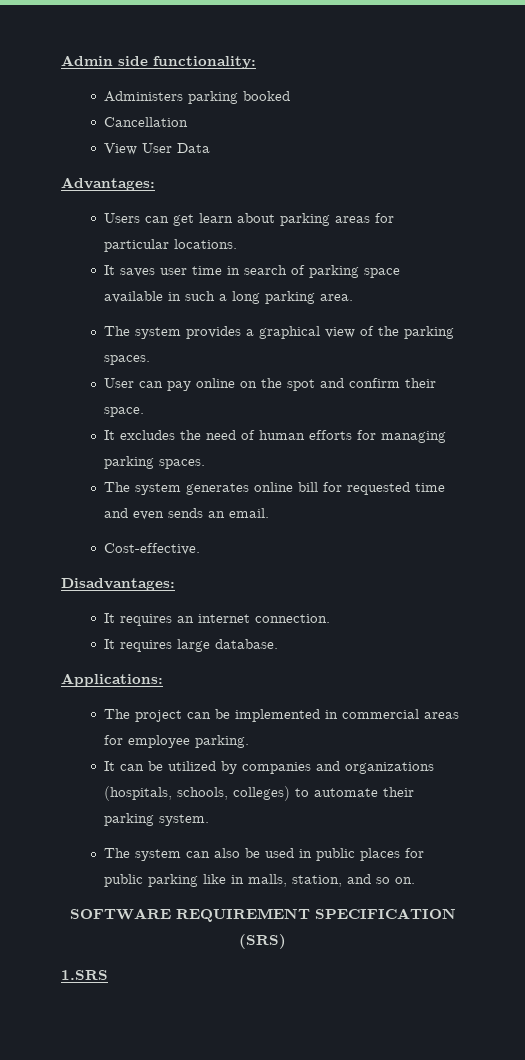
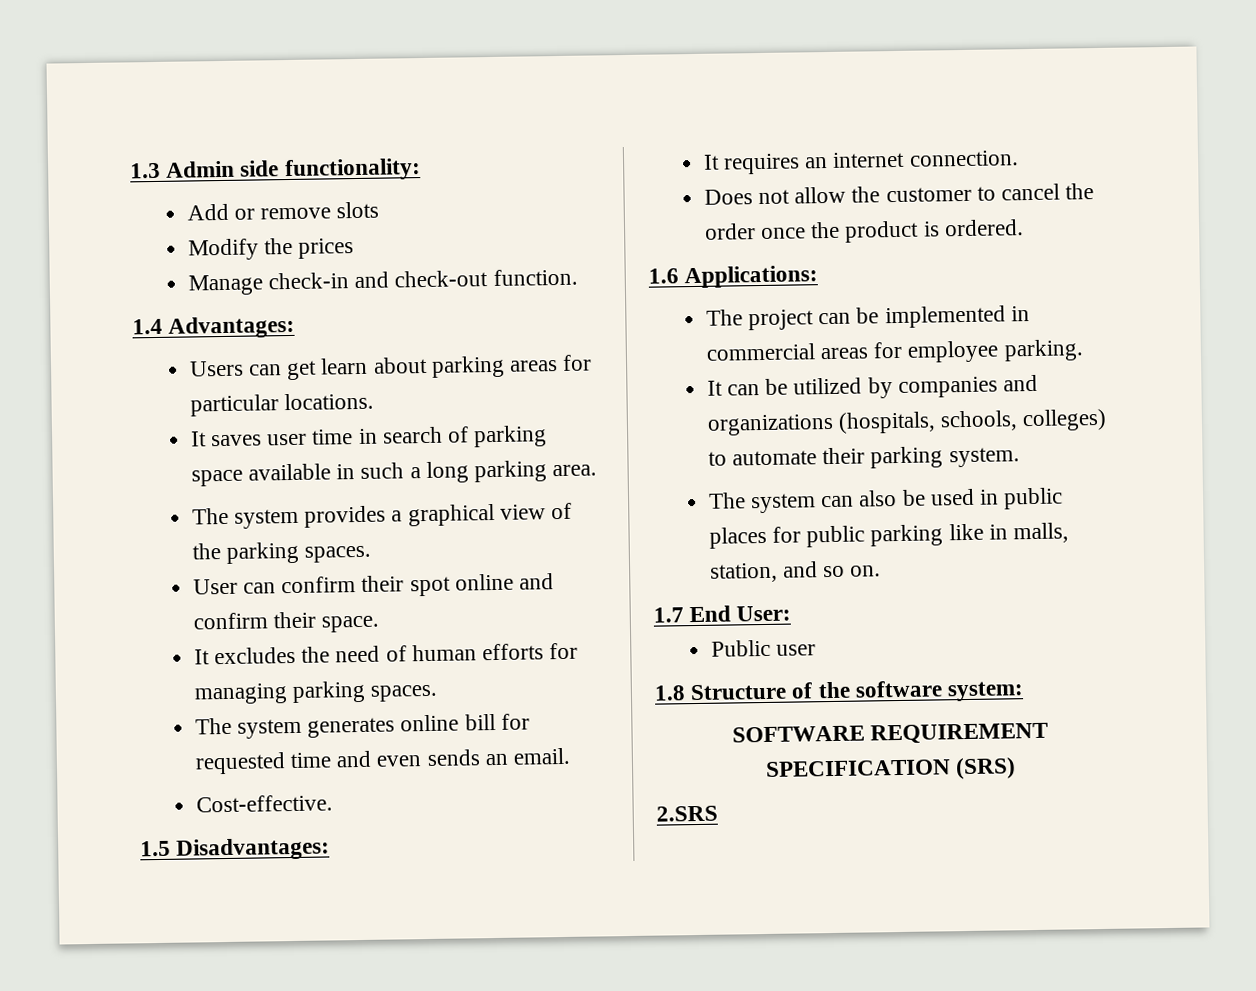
(61, 60) none -> [130,162,161,179] 1.3
[104,91,291,104] [104,117,189,127] [104,143,211,155] Administers parking booked // Cancellation // View User Data // -> [186,201,380,221] [187,237,355,261] [187,268,578,296] [132,318,163,335] Add or remove slots // Modify the prices // Manage check-in and check-out function. // 1.4
[167,378,316,391] pay online on the spot -> [281,573,514,597] confirm their spot online
(201, 549) none -> [140,840,171,857] 1.5
[104,639,279,652] It requires large database. // -> [703,183,1095,205] [703,219,1024,243] [648,268,679,284] Does not allow the customer to cancel the order once the product is ordered. // 1.6
(416, 880) none -> [653,605,792,623] [710,639,816,657] [654,680,1025,702] // 1.7 End User: // Public user // 1.8 Structure of the software system:
[61,970,108,980] 1.SRS -> [656,805,718,822] 2.SRS

